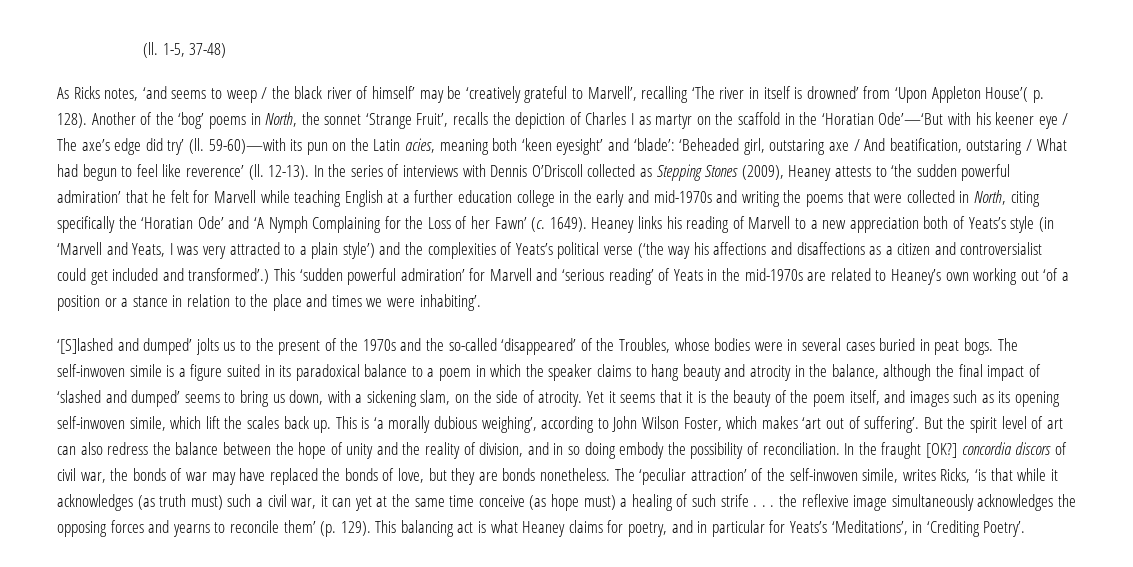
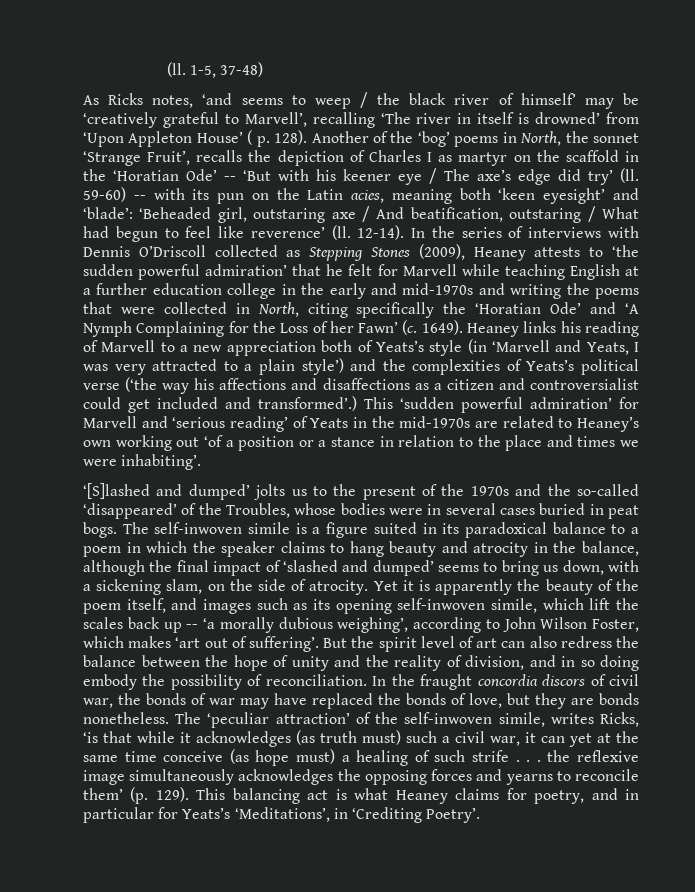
[985,87,1029,102] House’( -> [196,130,253,145] House’ (
[878,112,944,125] Ode’—‘But -> [186,169,271,181] Ode’ -- ‘But
[208,138,286,154] 59-60)—with -> [83,187,185,202] 59-60) -- with
[268,165,310,180] 12-13). -> [357,225,405,240] 12-14).
[620,390,706,403] seems that it is -> [418,579,513,595] is apparently
[313,416,370,433] up. This is -> [163,622,199,633] up --
[925,443,957,458] [OK?] -> (473, 682) none

